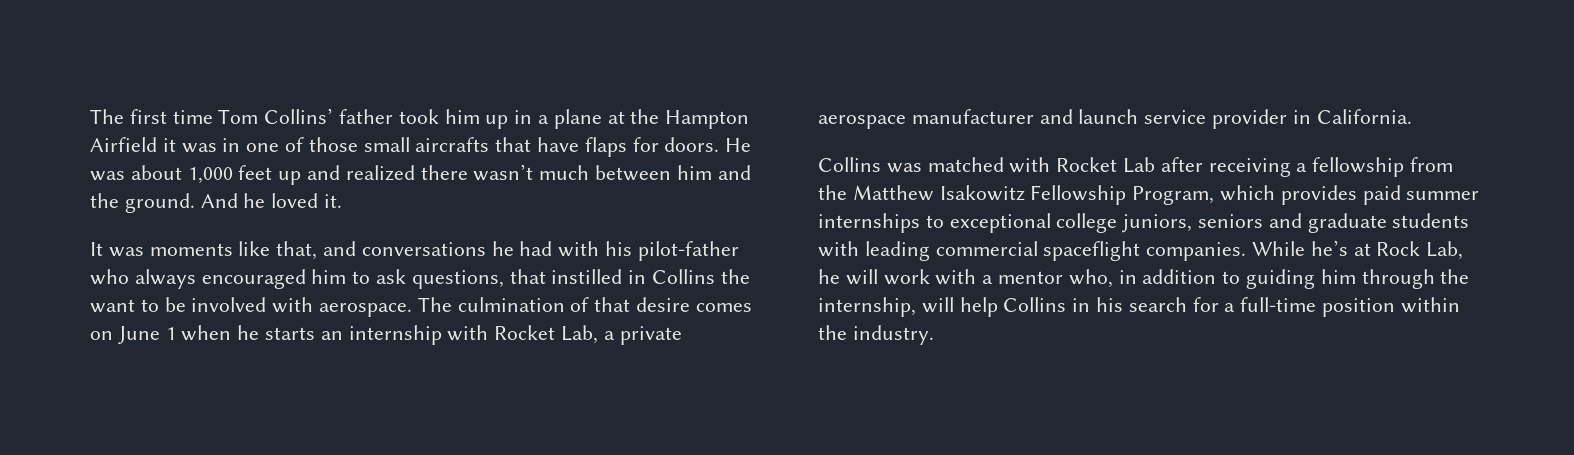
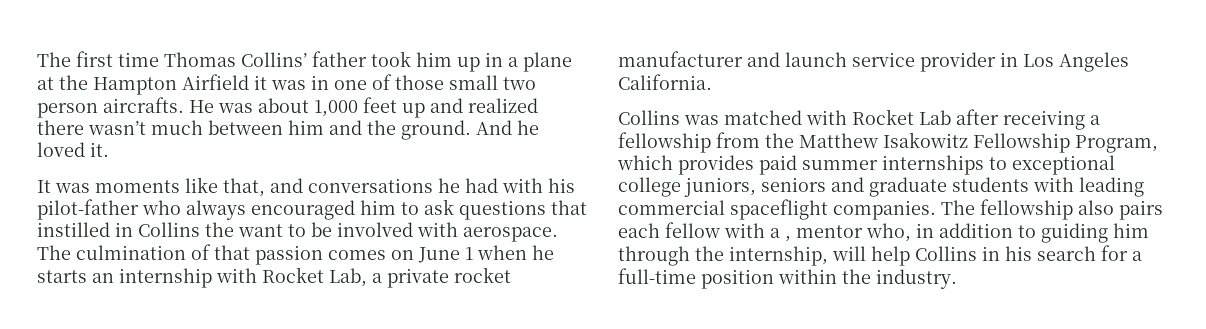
[218,109,259,124] Tom -> [164,52,236,67] Thomas
[415,137,720,157] aircrafts that have flaps for doors. -> [503,77,536,90] [37,97,184,118] two person aircrafts.
[411,270,504,289] questions, -> [459,200,546,220] questions
[636,297,691,312] desire -> [255,245,323,265] passion
[818,115,906,129] aerospace -> [454,267,511,283] rocket
(1311, 117) none -> [1023,52,1129,72] Los Angeles
[1252,240,1464,260] [818,269,930,285] While he’s at Rock Lab, he will work -> [941,199,1163,220] [618,222,720,238] The fellowship also pairs each fellow
(994, 279) none -> [785,236,791,242] ,

